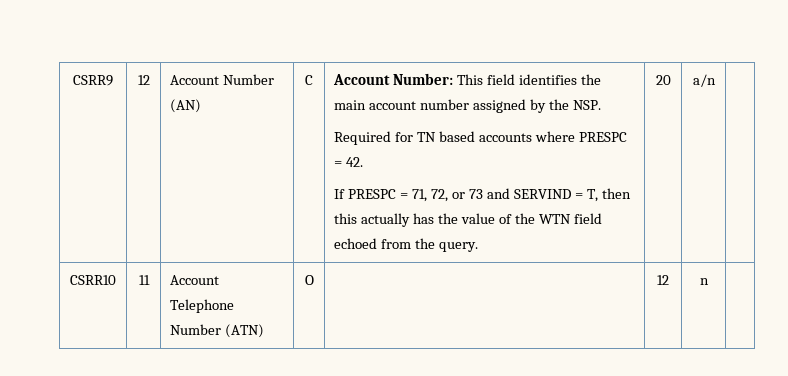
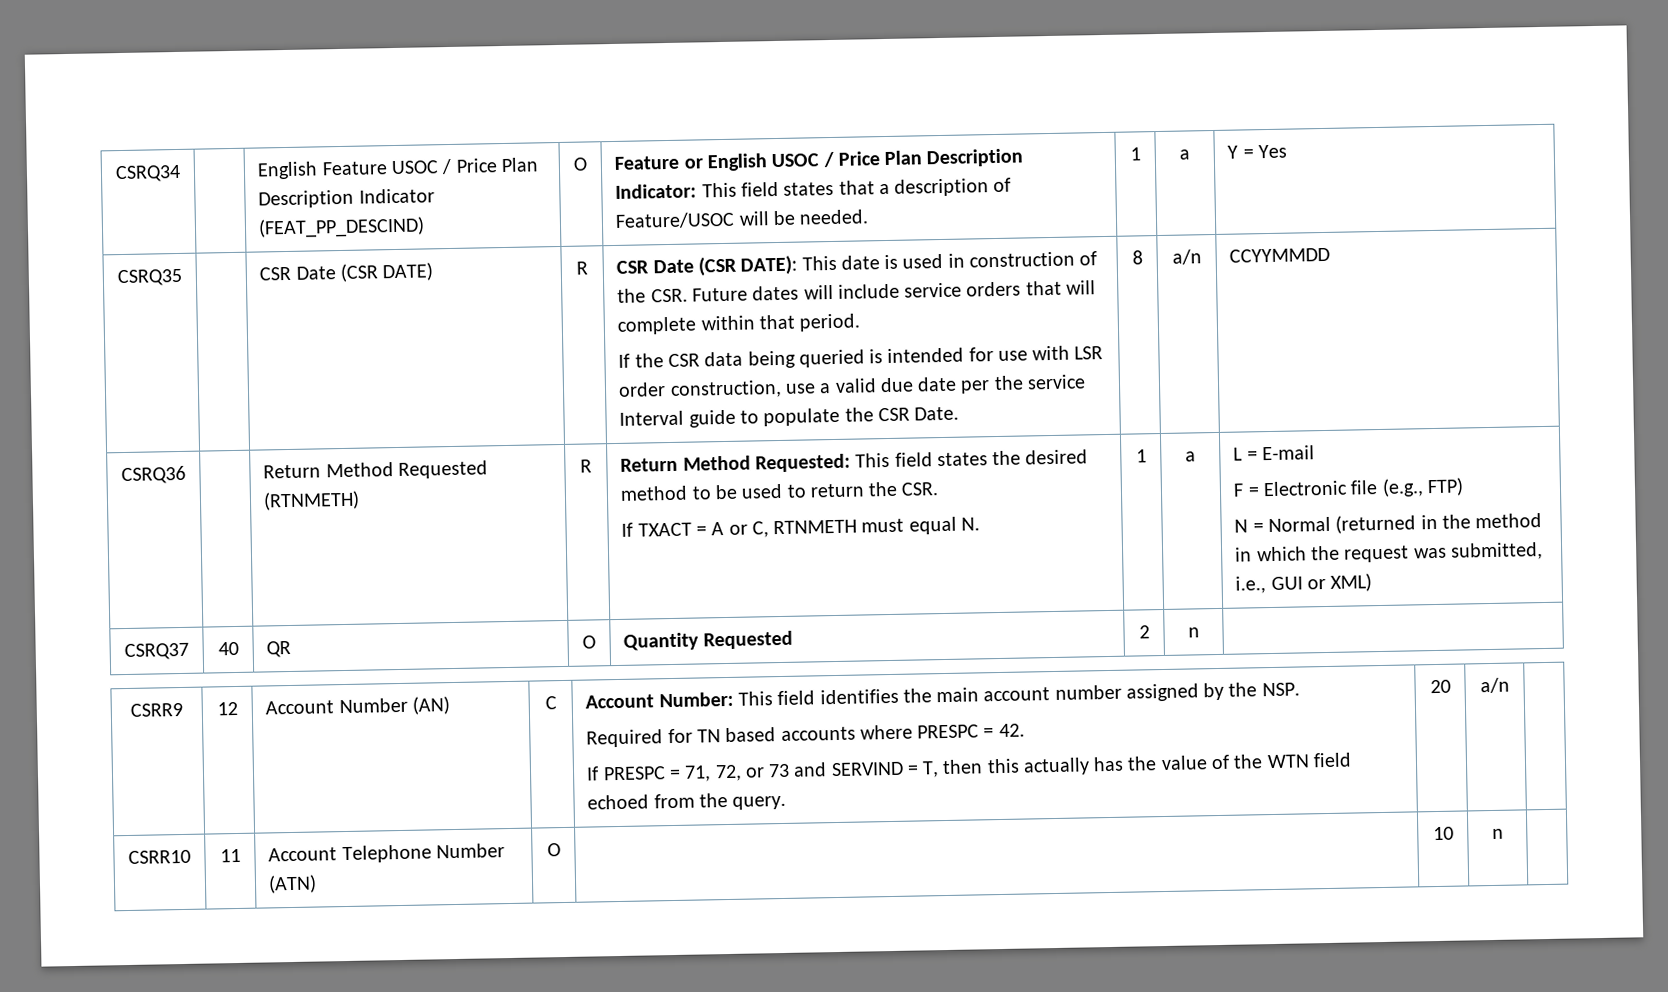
(73, 80) none -> [115,164,181,183] [257,157,539,180] [258,188,435,209] [258,216,426,239] [573,157,587,171] [614,148,1024,172] [615,177,1012,199] [615,209,870,229] [1129,147,1141,161] [1179,149,1190,160] [1227,144,1287,159] [117,268,183,287] [259,262,434,283] [576,261,588,275] [616,251,1098,277] [617,280,1096,303] [617,313,861,335] [618,345,1104,369] [618,374,1086,399] [619,406,960,428] [1131,250,1143,265] [1171,249,1202,265] [1229,247,1331,263] [121,465,186,485] [263,460,488,479] [263,490,361,511] [580,459,592,473] [620,449,1089,473] [620,481,940,501] [621,516,980,538] [1135,449,1147,463] [1185,451,1196,462] [1233,445,1315,461] [1233,477,1464,497] [1234,513,1543,534] [1235,542,1543,563] [1235,573,1373,594] [124,642,189,661] [217,641,239,656] [266,640,292,658] [582,635,596,649] [623,630,793,651] [1138,625,1150,639] [1187,627,1200,638] CSRQ34 | | English Feature USOC / Price Plan Description Indicator (FEAT_PP_DESCIND) | O | Feature or English USOC / Price Plan Description Indicator: This field states that a description of Feature/USOC will be needed. | 1 | a | Y = Yes // CSRQ35 | | CSR Date (CSR DATE) | R | CSR Date (CSR DATE): This date is used in construction of the CSR. Future dates will include service orders that will complete within that period. // If the CSR data being queried is intended for use with LSR order construction, use a valid due date per the service Interval guide to populate the CSR Date. | 8 | a/n | CCYYMMDD // CSRQ36 | | Return Method Requested (RTNMETH) | R | Return Method Requested: This field states the desired method to be used to return the CSR. // If TXACT = A or C, RTNMETH must equal N. | 1 | a | L = E-mail // F = Electronic file (e.g., FTP) // N = Normal (returned in the method in which the request was submitted, i.e., GUI or XML) // CSRQ37 | 40 | QR | O | Quantity Requested | 2 | n | //
[657,275,669,285] 12 -> [1432,826,1454,841] 10

